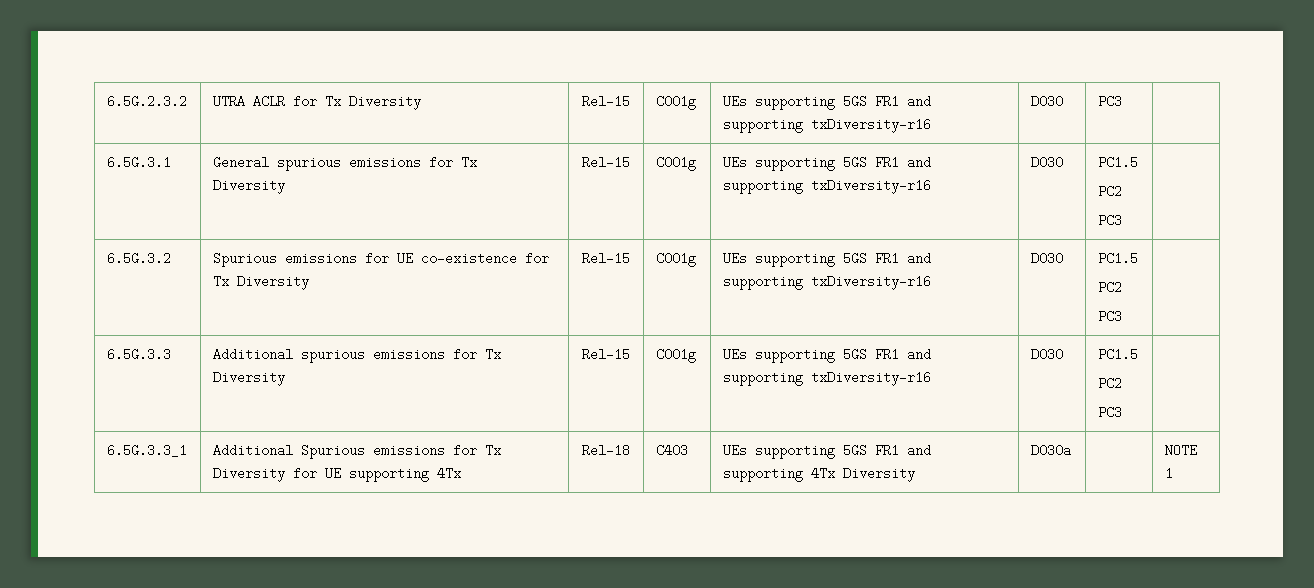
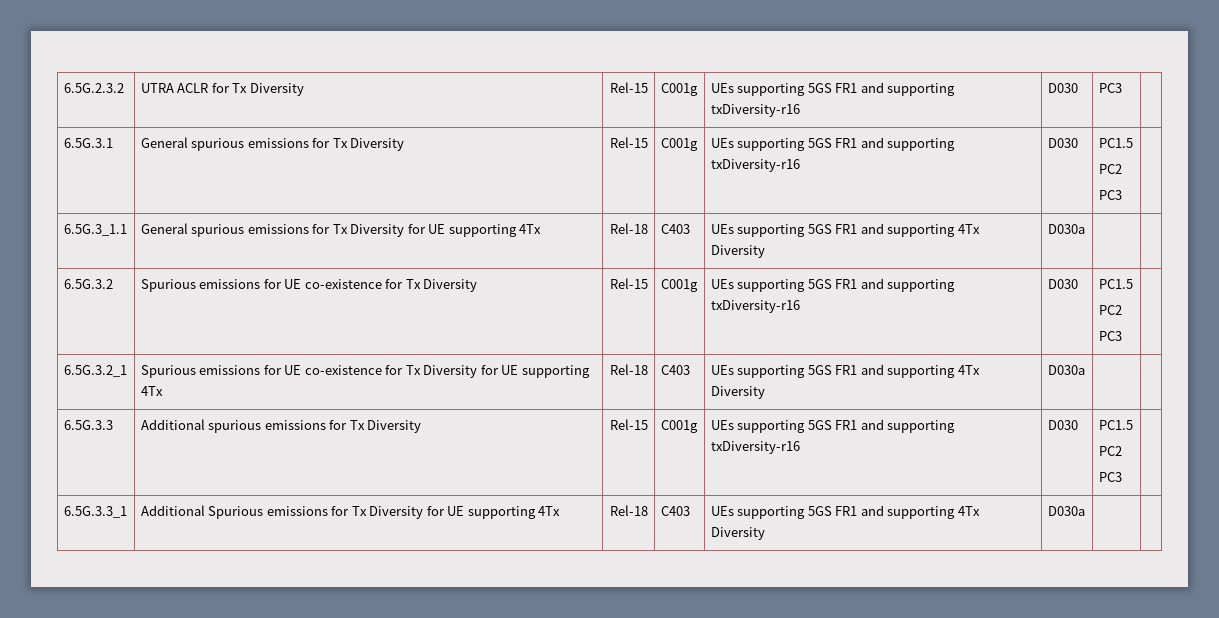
(1122, 220) none -> [63,224,127,236] [140,223,542,237] [609,223,648,234] [660,224,690,234] [710,223,980,237] [710,245,765,258] [1047,224,1085,234] // 6.5G.3_1.1 | General spurious emissions for Tx Diversity for UE supporting 4Tx | Rel-18 | C403 | UEs supporting 5GS FR1 and supporting 4Tx Diversity | D030a | |
(1122, 316) none -> [63,365,127,377] [140,365,590,378] [140,386,163,396] [609,364,648,375] [660,365,690,375] [710,364,980,378] [710,386,765,399] [1047,365,1085,375] // 6.5G.3.2_1 | Spurious emissions for UE co-existence for Tx Diversity for UE supporting 4Tx | Rel-18 | C403 | UEs supporting 5GS FR1 and supporting 4Tx Diversity | D030a | |
[1164,444,1197,457] [1164,467,1173,480] NOTE 1 -> (1085, 511) none

